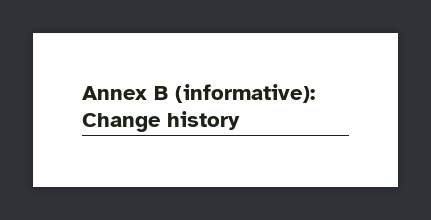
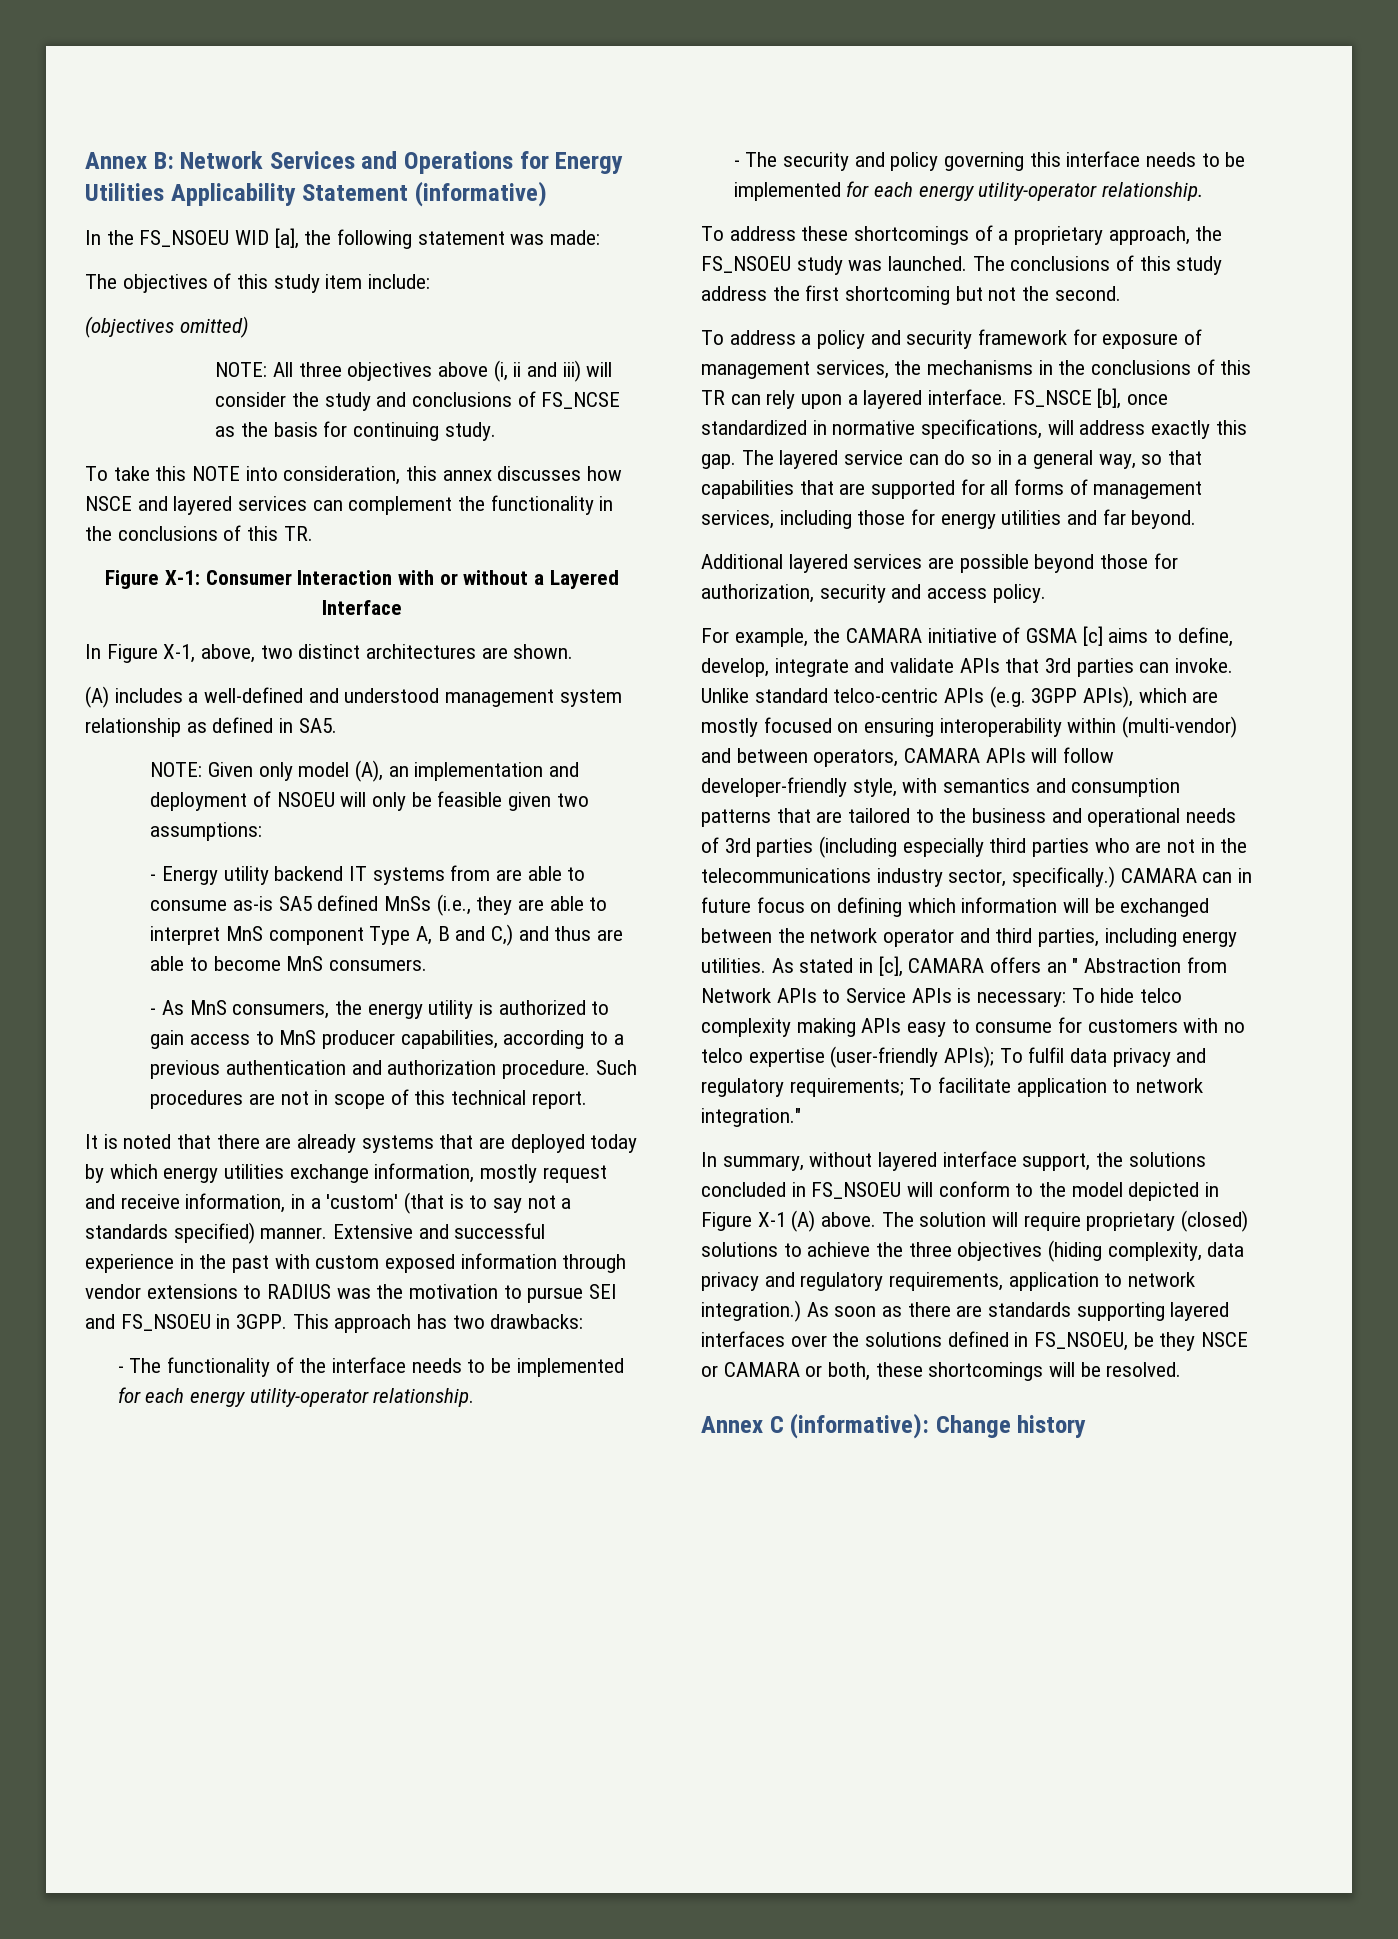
[82,86,168,100] Annex B -> [85,151,624,174] [85,181,547,207] [85,228,601,249] [85,273,431,293] [85,316,248,338] [215,360,613,382] [215,391,621,411] [215,421,496,441] [85,466,623,485] [85,495,614,515] [85,525,313,541] [105,570,619,589] [322,600,402,615] [85,644,574,663] [85,686,622,708] [85,717,337,737] [150,760,579,782] [150,791,589,811] [150,822,263,841] [150,865,586,885] [150,894,608,916] [150,924,623,946] [150,956,427,971] [150,1000,610,1019] [150,1030,624,1049] [150,1060,637,1079] [150,1089,587,1109] [85,1134,638,1153] [85,1163,607,1183] [85,1192,572,1214] [85,1222,546,1244] [85,1253,627,1273] [85,1284,618,1303] [85,1314,584,1333] [117,1357,624,1377] [117,1387,475,1407] [733,151,1246,171] [733,181,1203,201] [701,225,1223,245] [701,255,1223,275] [701,285,1121,305] [701,329,1203,349] [701,359,1252,379] [701,388,1169,409] [701,419,1247,439] [701,450,1203,469] [701,479,1203,499] [701,509,1197,529] [701,553,1178,573] [701,584,1046,603] [701,626,1233,647] [701,658,1234,677] [701,686,1219,708] [701,716,1238,738] [701,747,1115,767] [701,777,1181,797] [701,808,1237,827] [701,836,1248,858] [701,866,1253,888] [701,897,1210,917] [701,928,1238,947] [701,956,1227,977] [701,988,1183,1007] [701,1017,1246,1037] [701,1046,1207,1068] [701,1077,1204,1097] [701,1108,801,1127] [701,1151,1206,1171] [701,1181,1220,1201] [701,1210,1249,1232] [701,1240,1245,1262] [701,1272,1196,1291] [701,1300,1230,1322] [701,1331,1249,1351] [701,1362,1182,1381] [701,1416,784,1433] Annex B: Network Services and Operations for Energy Utilities Applicability Statement (informative) // In the FS_NSOEU WID [a], the following statement was made: // The objectives of this study item include: // (objectives omitted) // NOTE: All three objectives above (i, ii and iii) will consider the study and conclusions of FS_NCSE as the basis for continuing study. // To take this NOTE into consideration, this annex discusses how NSCE and layered services can complement the functionality in the conclusions of this TR. // Figure X-1: Consumer Interaction with or without a Layered Interface // In Figure X-1, above, two distinct architectures are shown. // (A) includes a well-defined and understood management system relationship as defined in SA5. // NOTE: Given only model (A), an implementation and deployment of NSOEU will only be feasible given two assumptions: // - Energy utility backend IT systems from are able to consume as-is SA5 defined MnSs (i.e., they are able to interpret MnS component Type A, B and C,) and thus are able to become MnS consumers. // - As MnS consumers, the energy utility is authorized to gain access to MnS producer capabilities, according to a previous authentication and authorization procedure. Such procedures are not in scope of this technical report. // It is noted that there are already systems that are deployed today by which energy utilities exchange information, mostly request and receive information, in a 'custom' (that is to say not a standards specified) manner. Extensive and successful experience in the past with custom exposed information through vendor extensions to RADIUS was the motivation to pursue SEI and FS_NSOEU in 3GPP. This approach has two drawbacks: // - The functionality of the interface needs to be implemented for each energy utility-operator relationship. // - The security and policy governing this interface needs to be implemented for each energy utility-operator relationship. // To address these shortcomings of a proprietary approach, the FS_NSOEU study was launched. The conclusions of this study address the first shortcoming but not the second. // To address a policy and security framework for exposure of management services, the mechanisms in the conclusions of this TR can rely upon a layered interface. FS_NSCE [b], once standardized in normative specifications, will address exactly this gap. The layered service can do so in a general way, so that capabilities that are supported for all forms of management services, including those for energy utilities and far beyond. // Additional layered services are possible beyond those for authorization, security and access policy. // For example, the CAMARA initiative of GSMA [c] aims to define, develop, integrate and validate APIs that 3rd parties can invoke. Unlike standard telco-centric APIs (e.g. 3GPP APIs), which are mostly focused on ensuring interoperability within (multi-vendor) and between operators, CAMARA APIs will follow developer-friendly style, with semantics and consumption patterns that are tailored to the business and operational needs of 3rd parties (including especially third parties who are not in the telecommunications industry sector, specifically.) CAMARA can in future focus on defining which information will be exchanged between the network operator and third parties, including energy utilities. As stated in [c], CAMARA offers an " Abstraction from Network APIs to Service APIs is necessary: To hide telco complexity making APIs easy to consume for customers with no telco expertise (user-friendly APIs); To fulfil data privacy and regulatory requirements; To facilitate application to network integration." // In summary, without layered interface support, the solutions concluded in FS_NSOEU will conform to the model depicted in Figure X-1 (A) above. The solution will require proprietary (closed) solutions to achieve the three objectives (hiding complexity, data privacy and regulatory requirements, application to network integration.) As soon as there are standards supporting layered interfaces over the solutions defined in FS_NSOEU, be they NSCE or CAMARA or both, these shortcomings will be resolved. // Annex C

